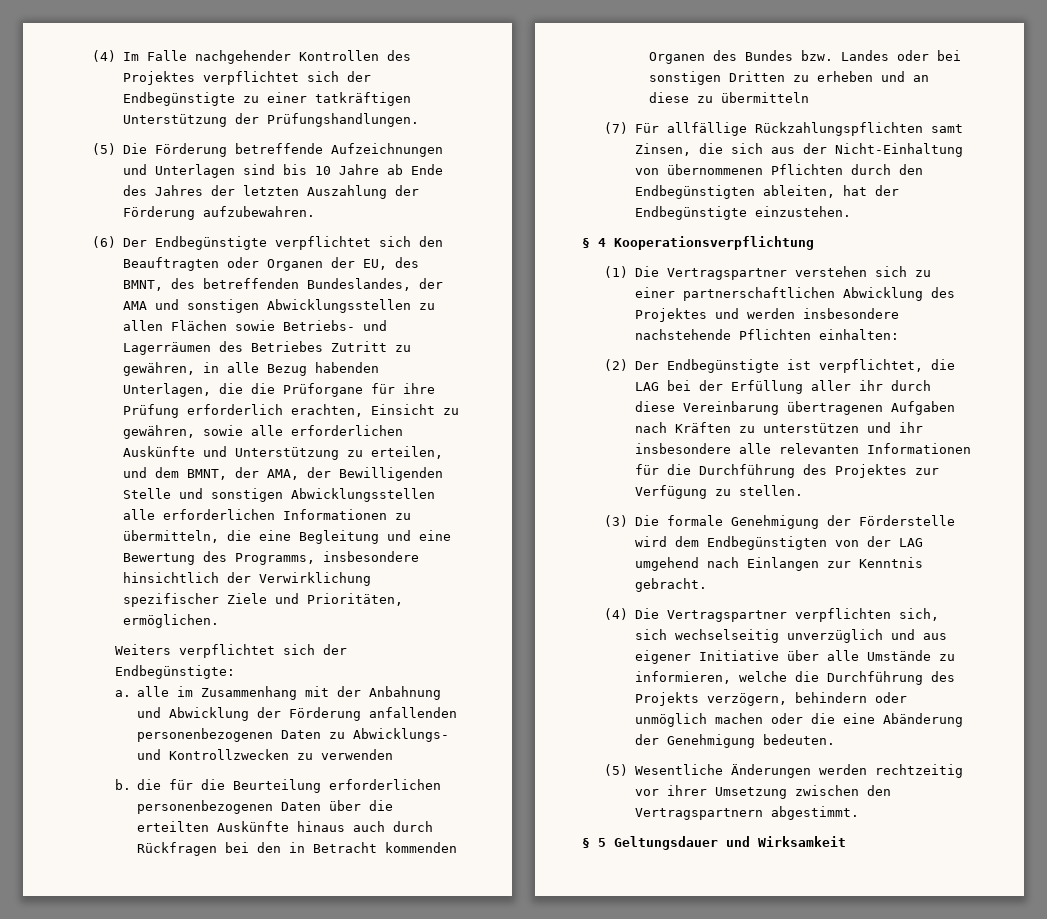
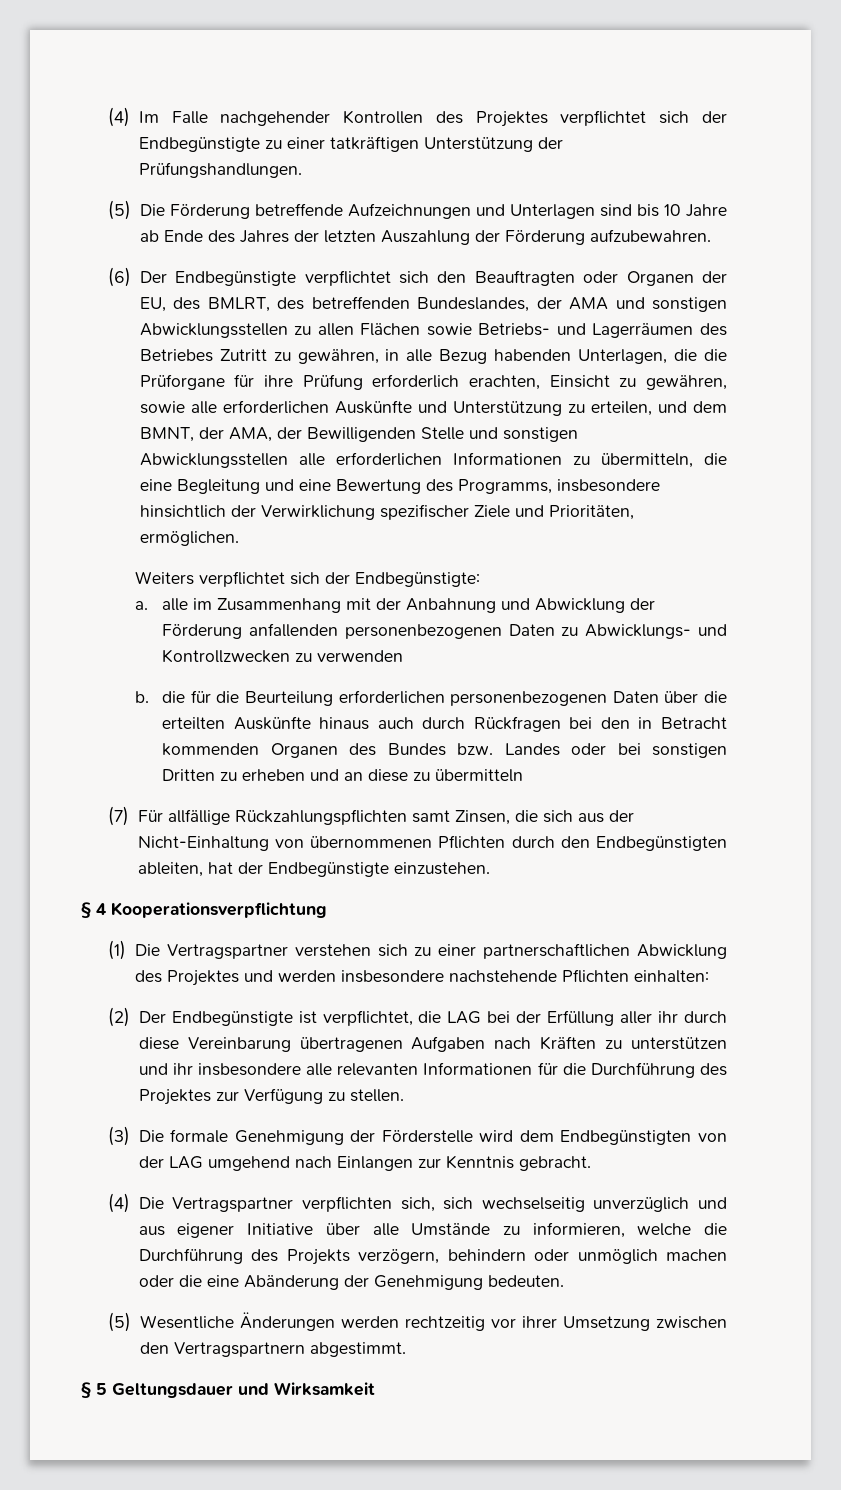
[122,280,163,291] BMNT, -> [207,297,270,312] BMLRT,

